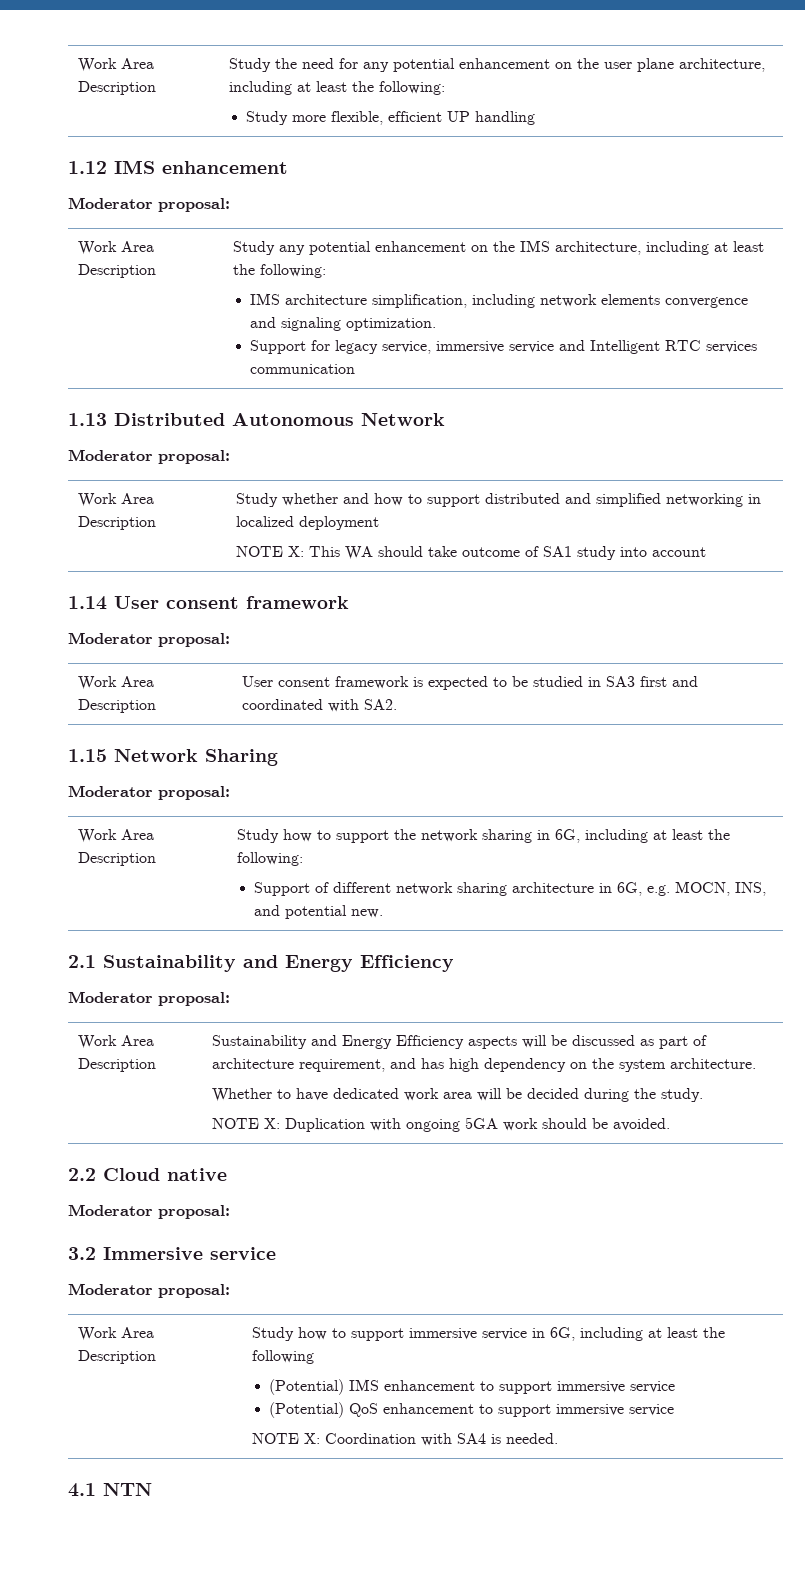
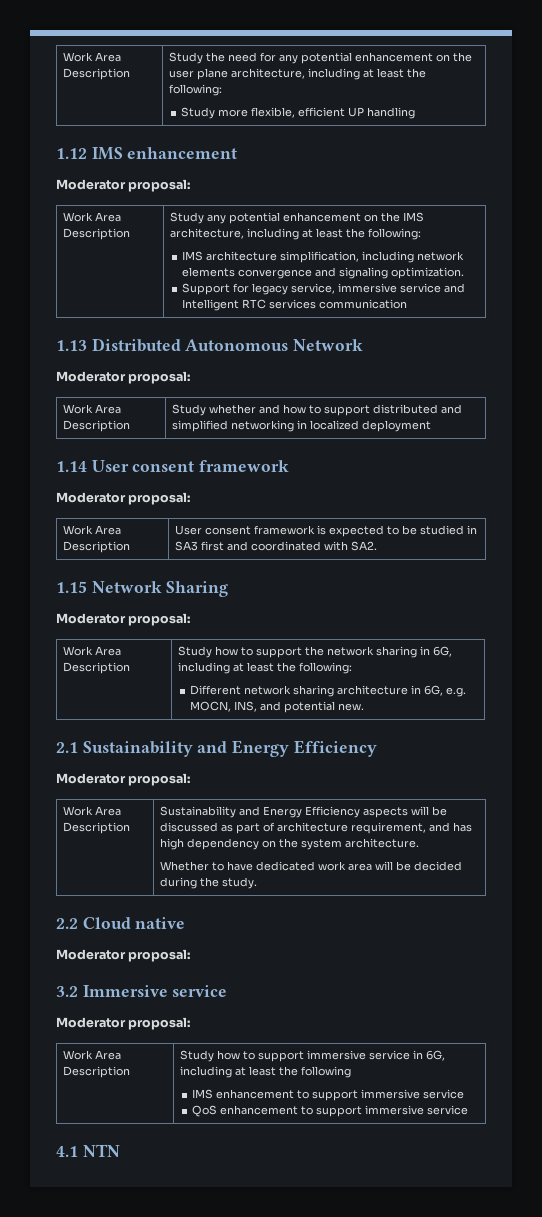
[235,546,706,560] // NOTE X: This WA should take outcome of SA1 study into account -> (431, 426) none
[254,882,392,896] Support of different -> [190,685,242,695] Different
[211,1117,670,1132] // NOTE X: Duplication with ongoing 5GA work should be avoided. -> (257, 883) none
[269,1379,345,1395] (Potential) -> (351, 1072) none
[269,1402,345,1418] (Potential) -> (465, 1094) none
[251,1433,558,1446] // NOTE X: Coordination with SA4 is needed. -> (469, 1110) none

